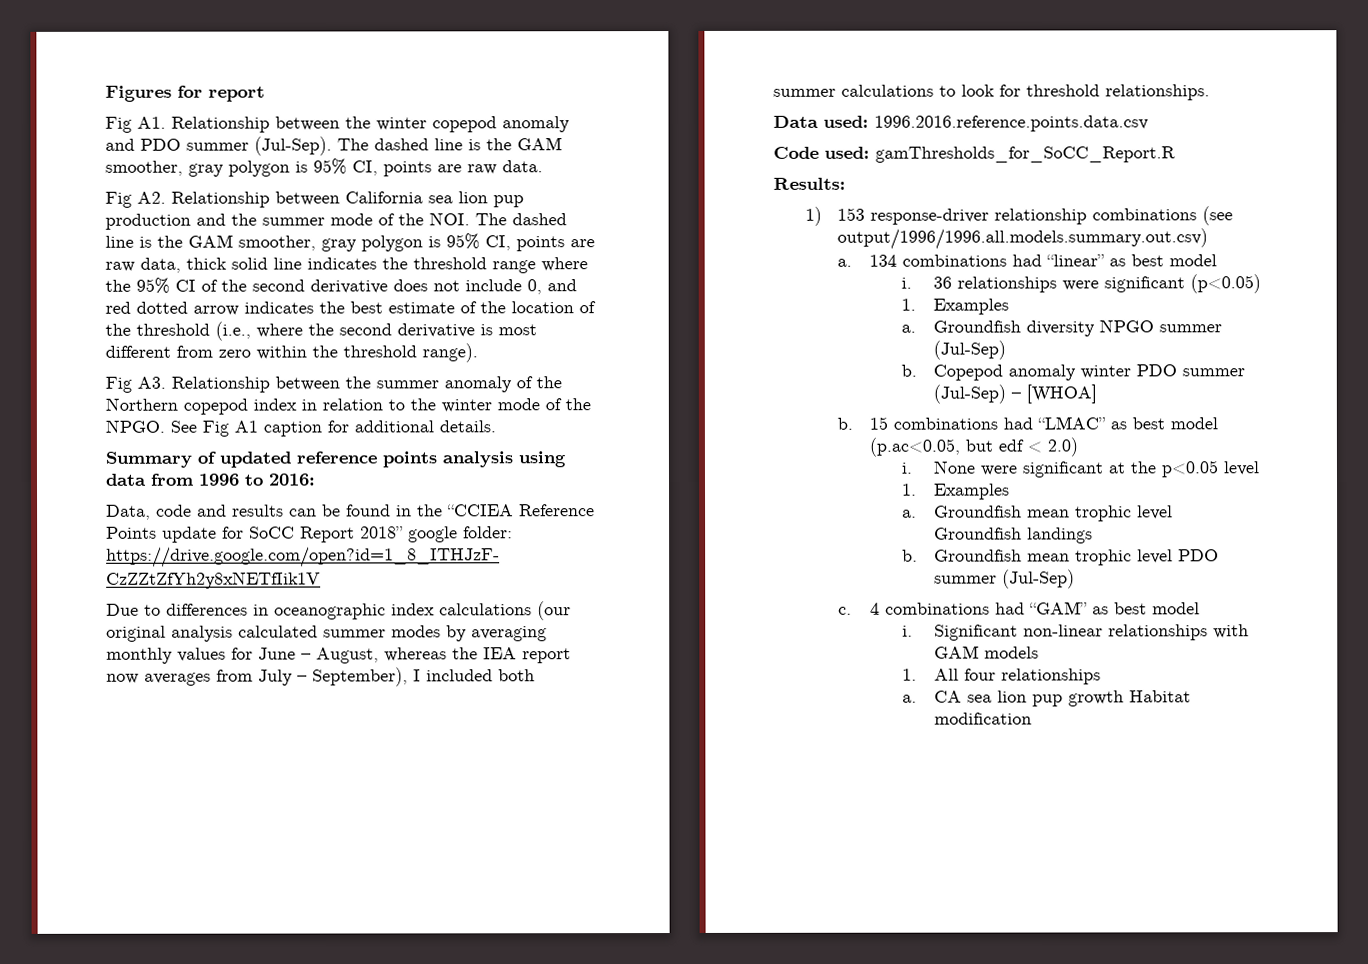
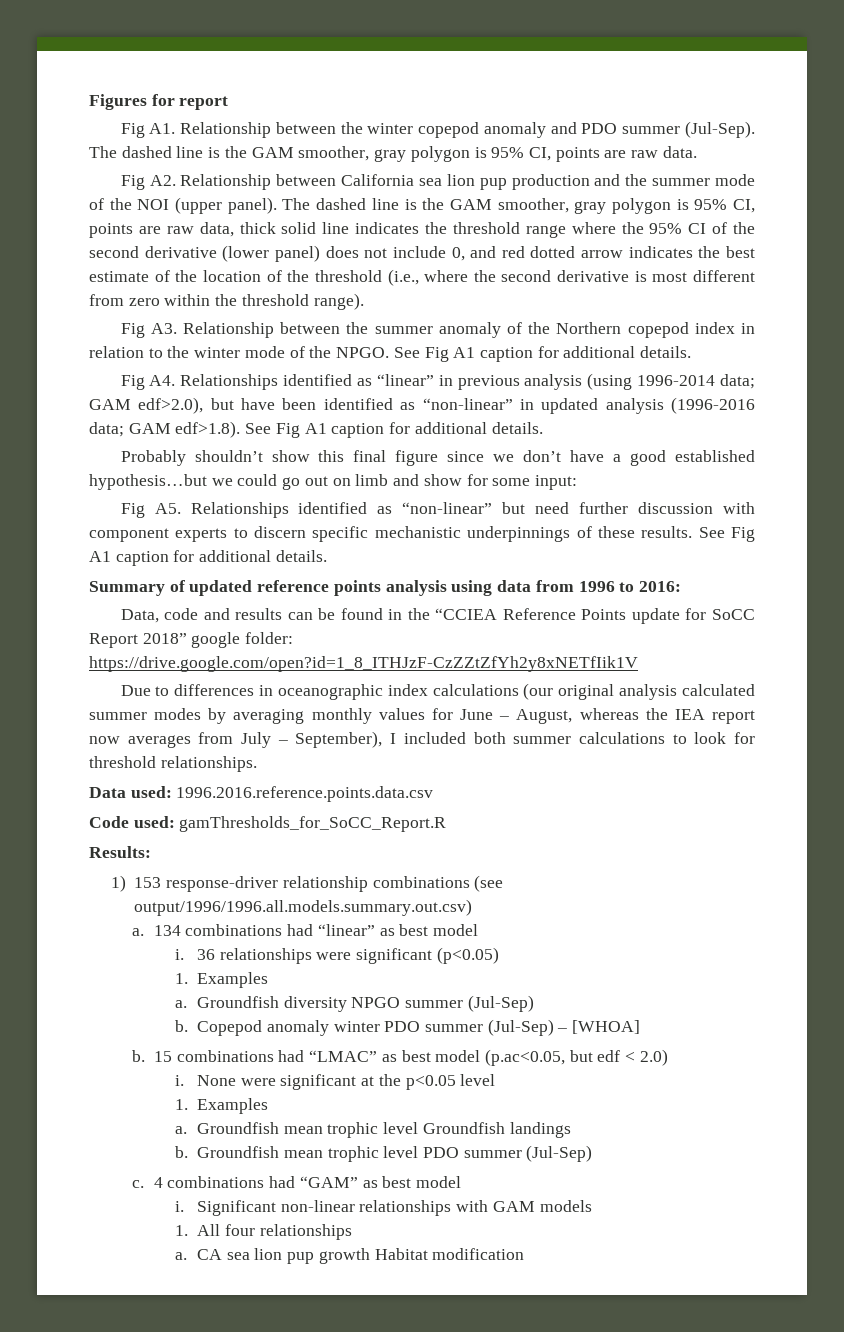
[429,212,470,226] NOI. -> [137,197,277,214] NOI (upper panel).
(388, 286) none -> [222,245,320,262] (lower panel)
(496, 426) none -> [120,373,756,390] [89,397,756,414] [89,421,543,438] [120,450,756,466] [89,474,577,490] [120,502,756,518] [89,526,756,542] [89,550,327,566] // Fig A4. Relationships identified as “linear” in previous analysis (using 1996-2014 data; GAM edf>2.0), but have been identified as “non-linear” in updated analysis (1996-2016 data; GAM edf>1.8). See Fig A1 caption for additional details. // Probably shouldn’t show this final figure since we don’t have a good established hypothesis…but we could go out on limb and show for some input: // Fig A5. Relationships identified as “non-linear” but need further discussion with component experts to discern specific mechanistic underpinnings of these results. See Fig A1 caption for additional details.

